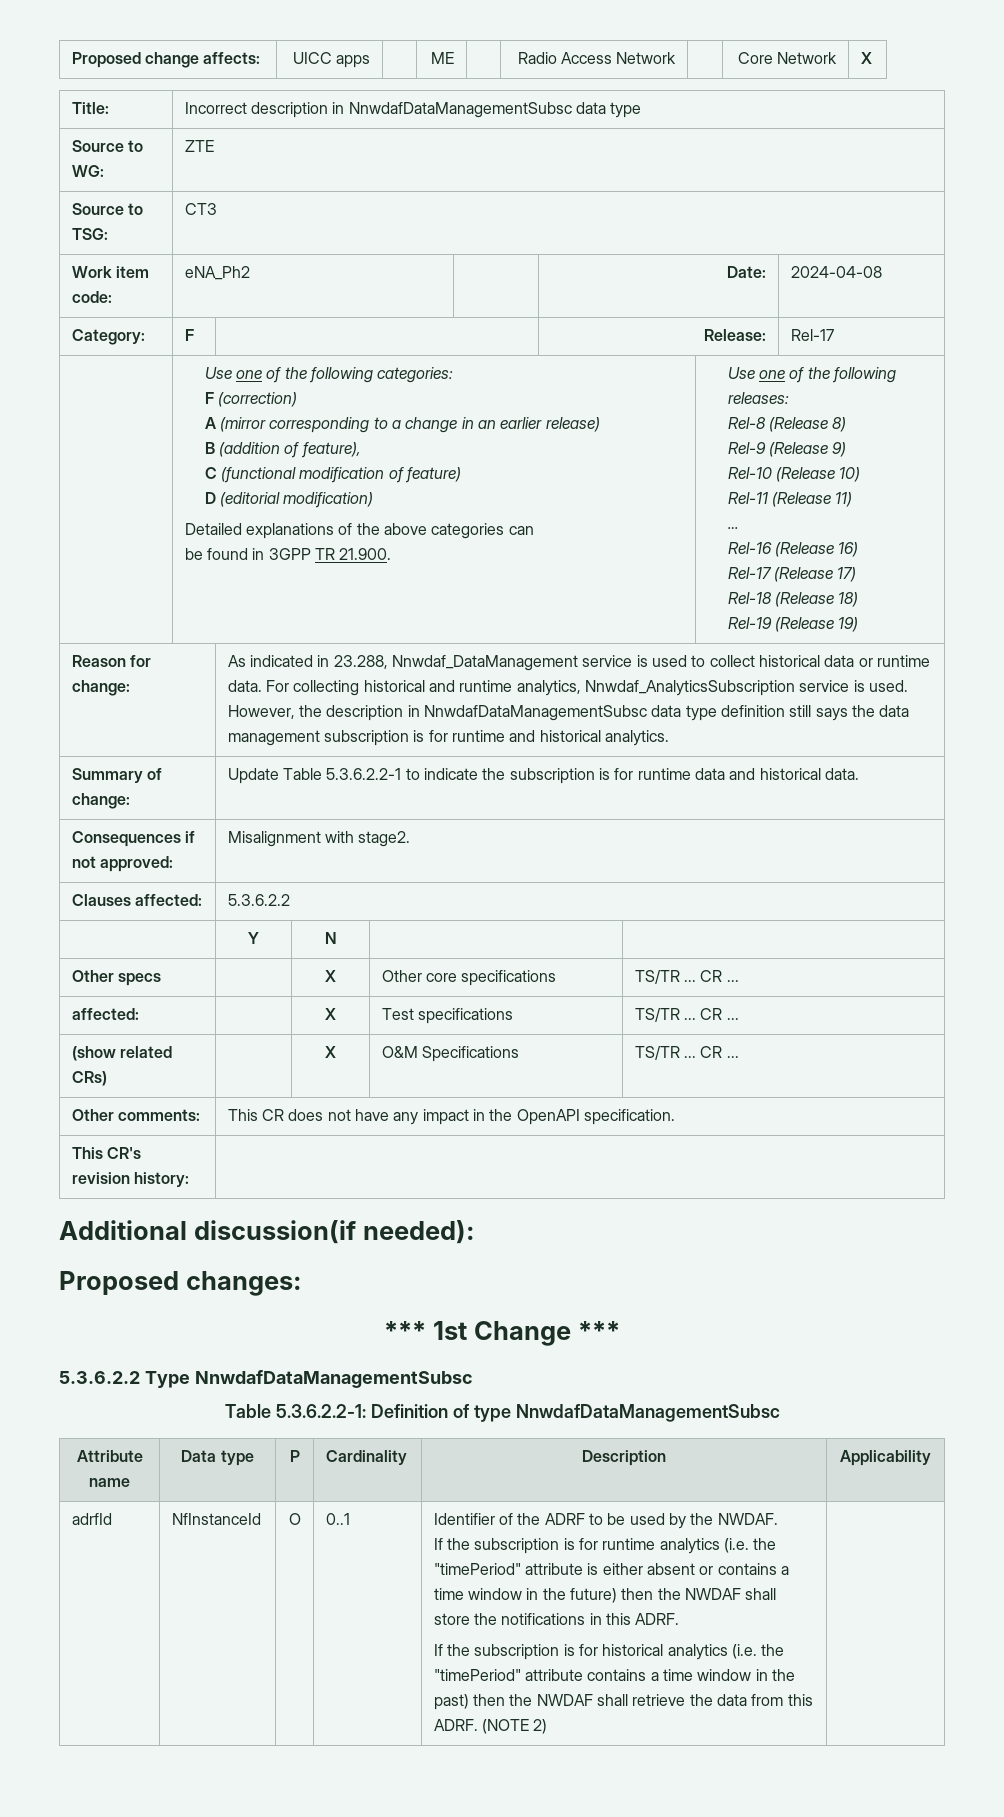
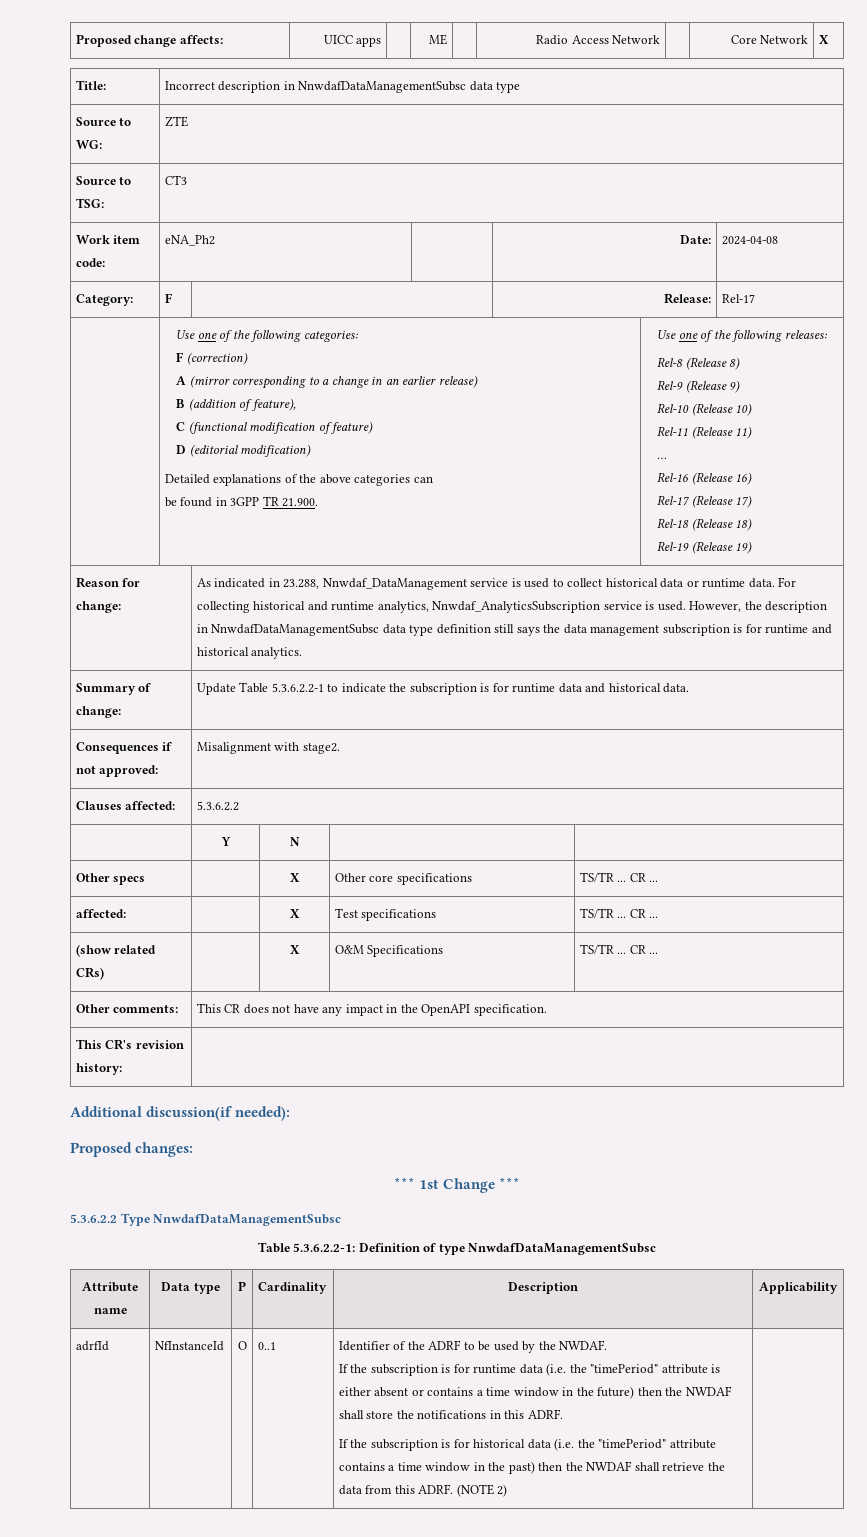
[659,1538,720,1554] analytics -> [519,1364,543,1374] data
[667,1644,728,1660] analytics -> [527,1439,551,1449] data

